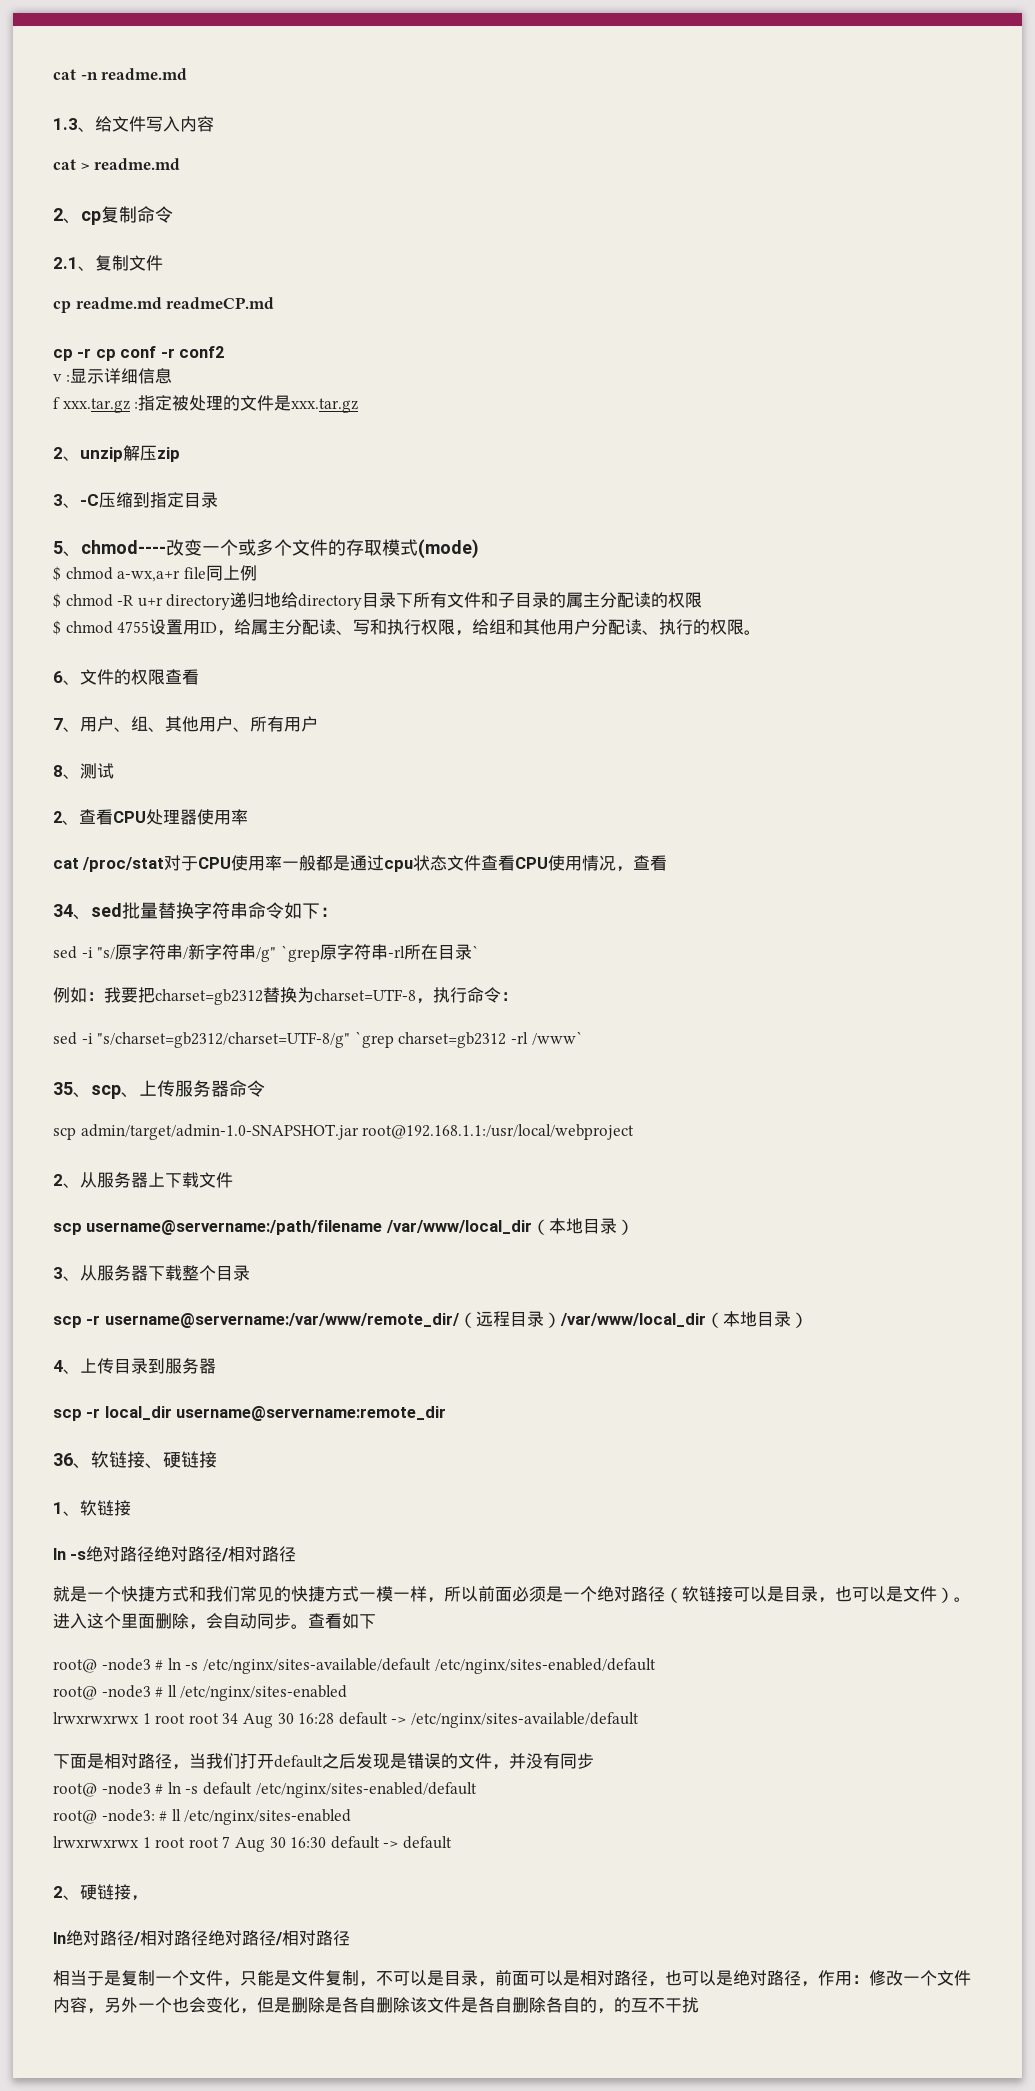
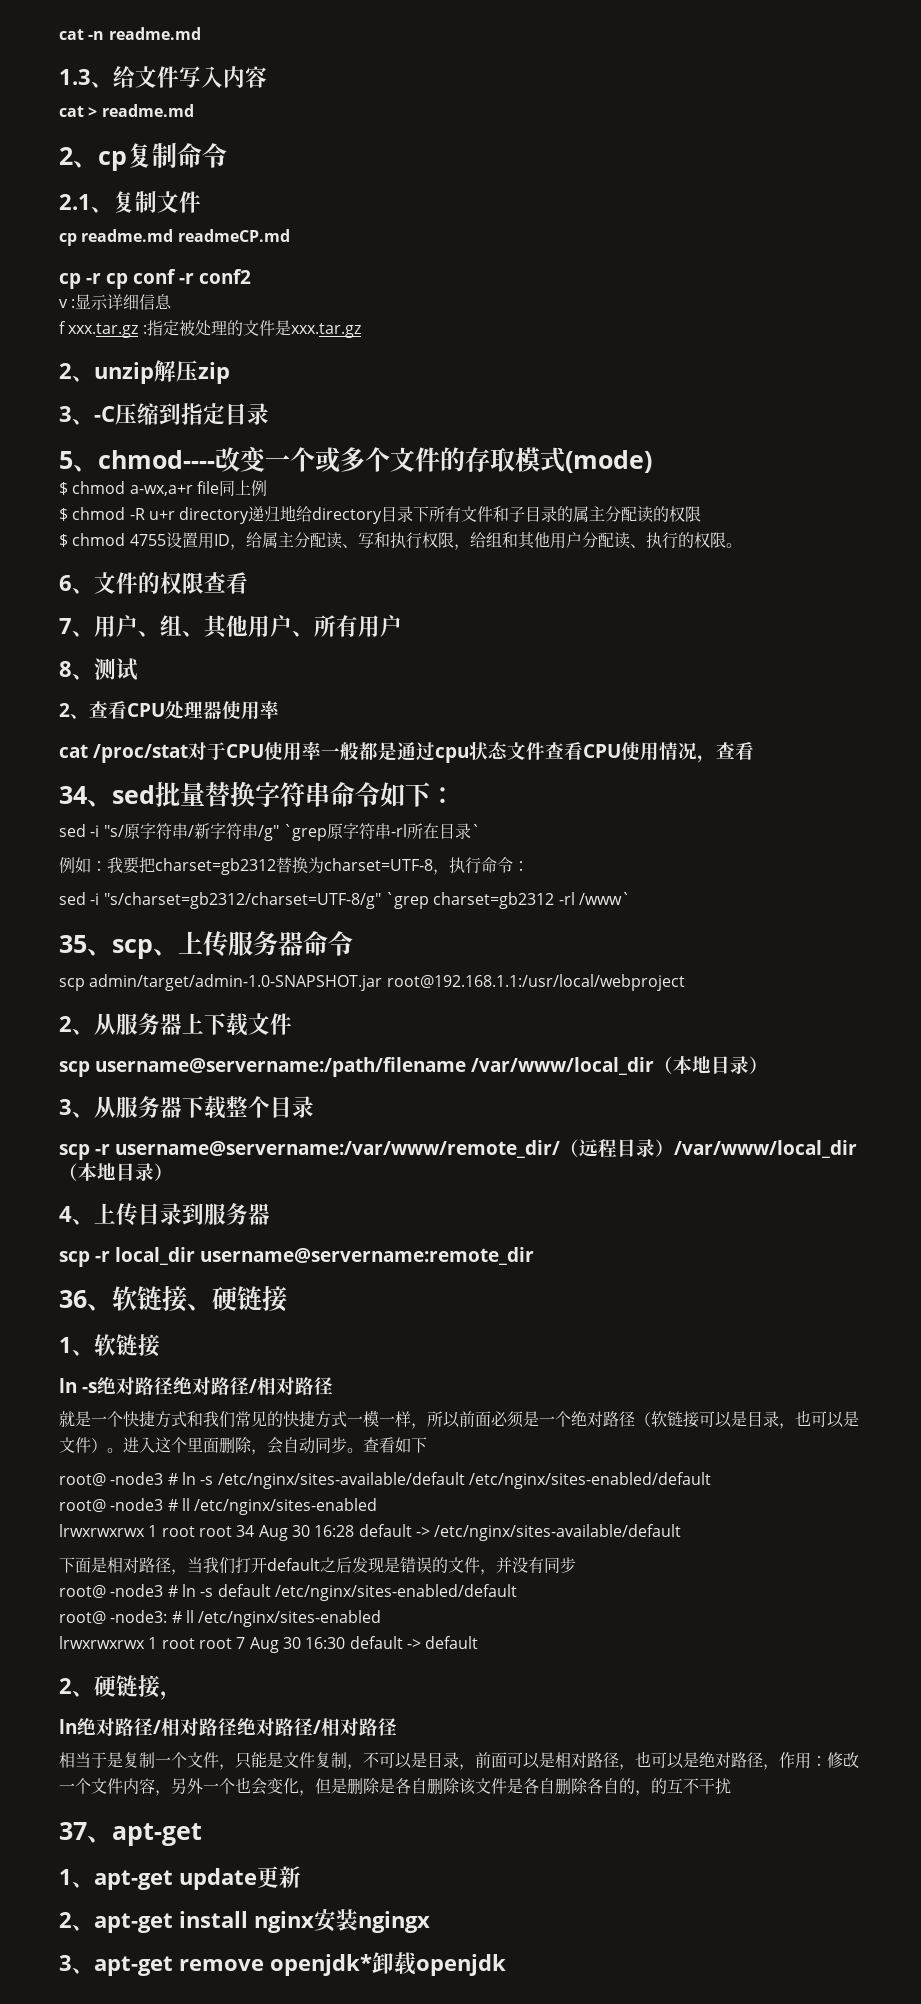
(699, 2005) none -> [59,1822,202,1846] [59,1866,301,1890] [59,1909,430,1933] [59,1952,506,1976] // 37、apt-get // 1、apt-get update更新 // 2、apt-get install nginx安装ngingx // 3、apt-get remove openjdk*卸载openjdk

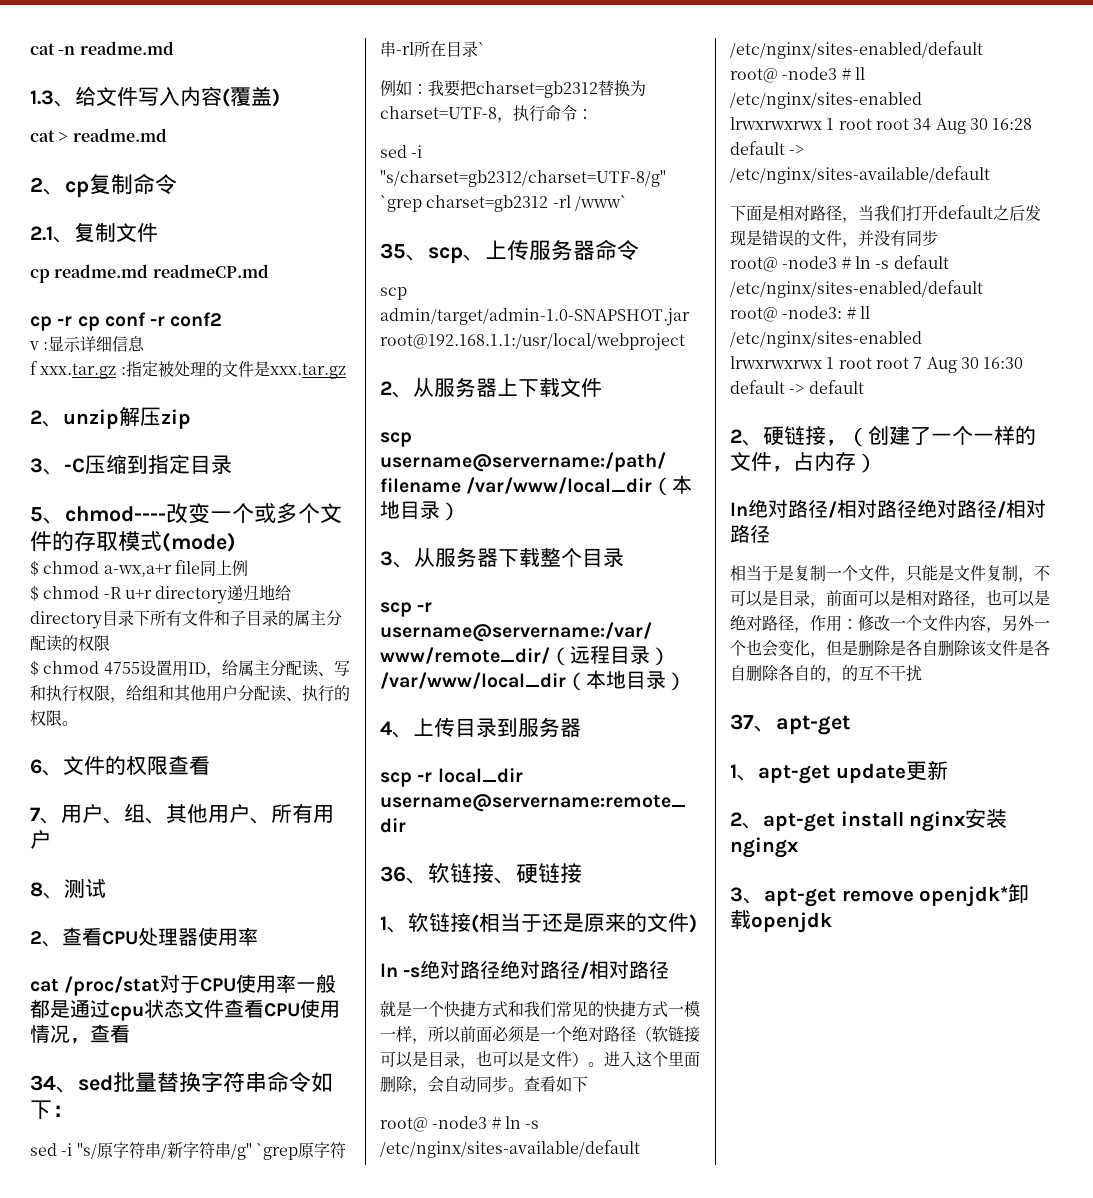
(267, 77) none -> [222,86,280,107] (覆盖)
(160, 1345) none -> [471,912,697,933] (相当于还是原来的文件)
(182, 1695) none -> [847,425,1036,447] [730,451,877,473] （创建了一个一样的文件，占内存）

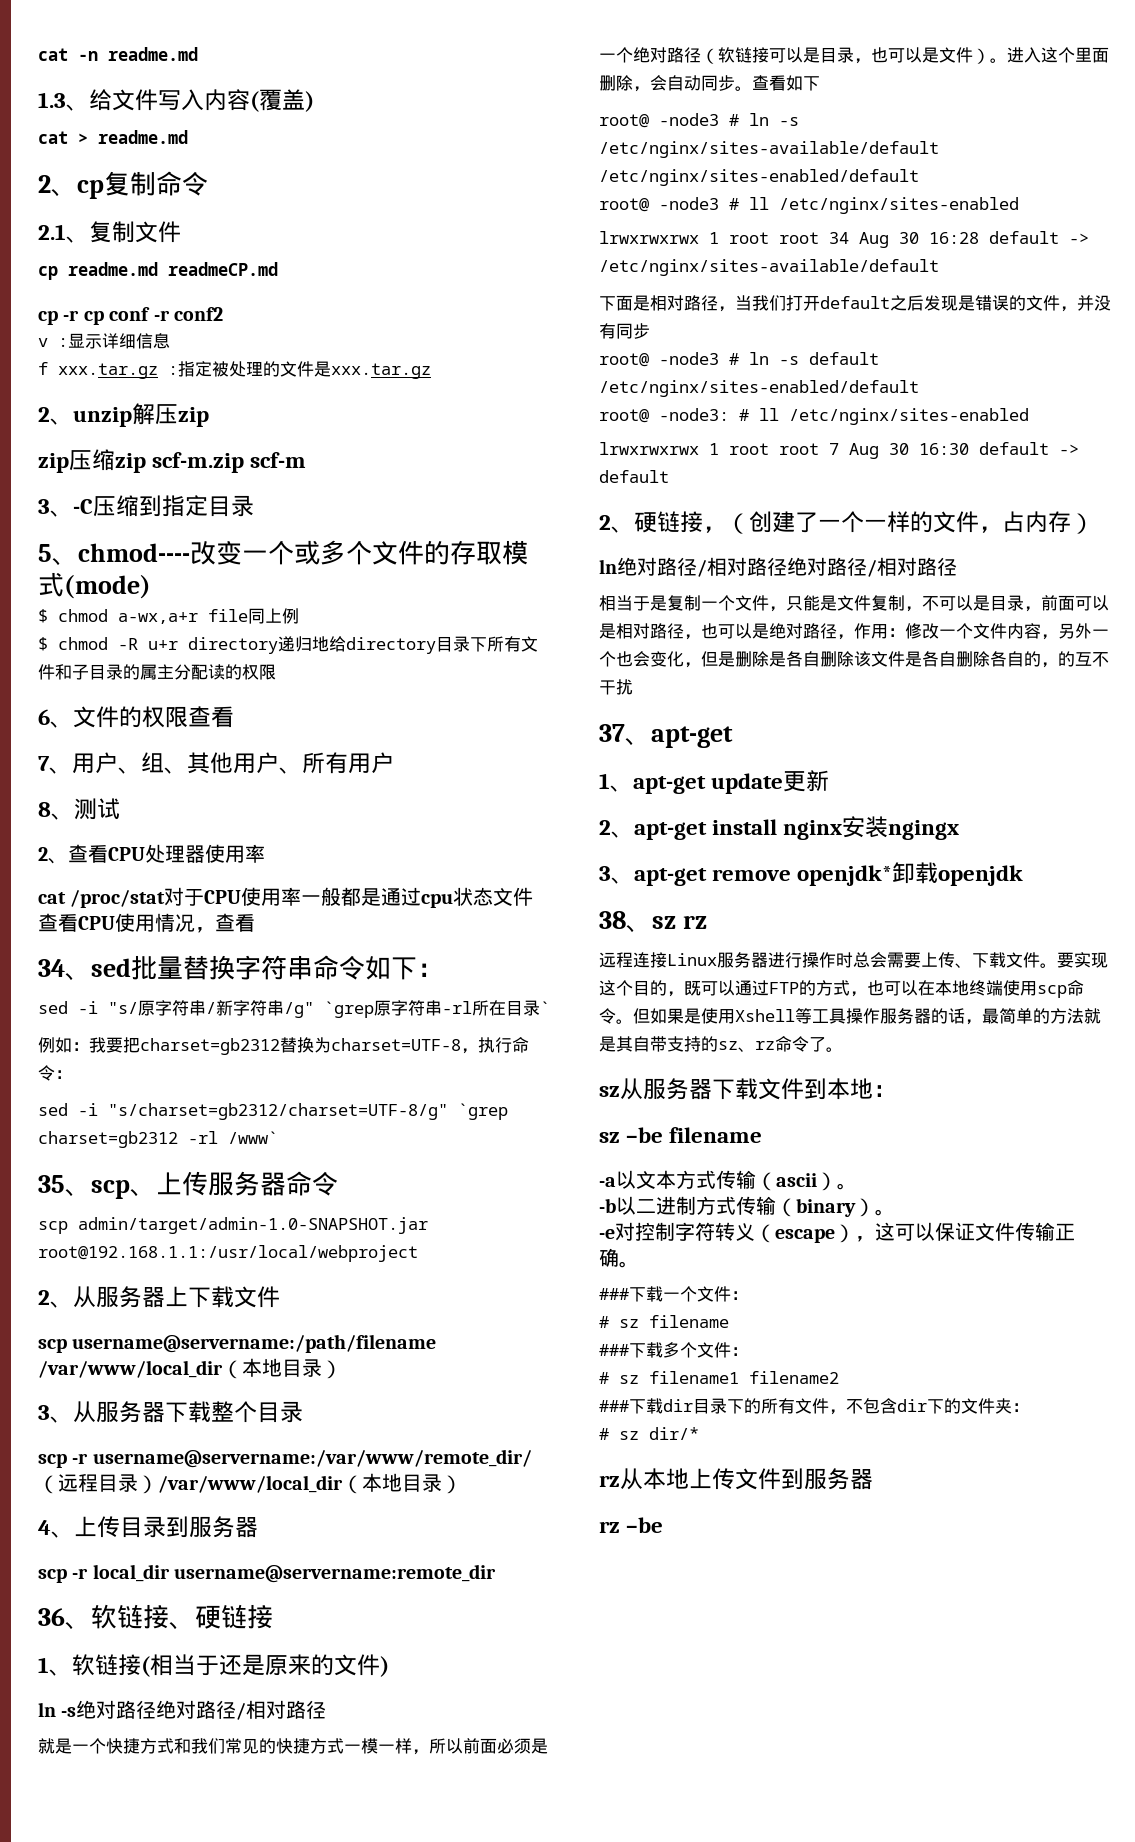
(191, 419) none -> [38,449,307,473] // zip压缩zip scf-m.zip scf-m
[30,660,350,678] [30,685,350,703] [30,710,78,726] // $ chmod 4755设置用ID，给属主分配读、写和执行权限，给组和其他用户分配读、执行的权限。 -> (276, 672) none
(832, 922) none -> [599,911,707,933] [599,952,1108,968] [599,980,1084,998] [599,1008,1101,1025] [599,1036,843,1052] [599,1078,896,1100] [599,1127,763,1143] [599,1170,857,1191] [599,1196,895,1217] [599,1222,1075,1243] [599,1248,639,1268] [599,1286,748,1302] [599,1315,729,1328] [599,1342,748,1358] [599,1371,839,1384] [599,1398,1029,1415] [599,1427,699,1440] [599,1468,873,1490] [599,1517,664,1533] // 38、sz rz // 远程连接Linux服务器进行操作时总会需要上传、下载文件。要实现这个目的，既可以通过FTP的方式，也可以在本地终端使用scp命令。但如果是使用Xshell等工具操作服务器的话，最简单的方法就是其自带支持的sz、rz命令了。 // sz从服务器下载文件到本地： // sz –be filename // -a以文本方式传输（ascii）。 // -b以二进制方式传输（binary）。 // -e对控制字符转义（escape），这可以保证文件传输正确。 // ###下载一个文件： // # sz filename // ###下载多个文件： // # sz filename1 filename2 // ###下载dir目录下的所有文件，不包含dir下的文件夹： // # sz dir/* // rz从本地上传文件到服务器 // rz –be

